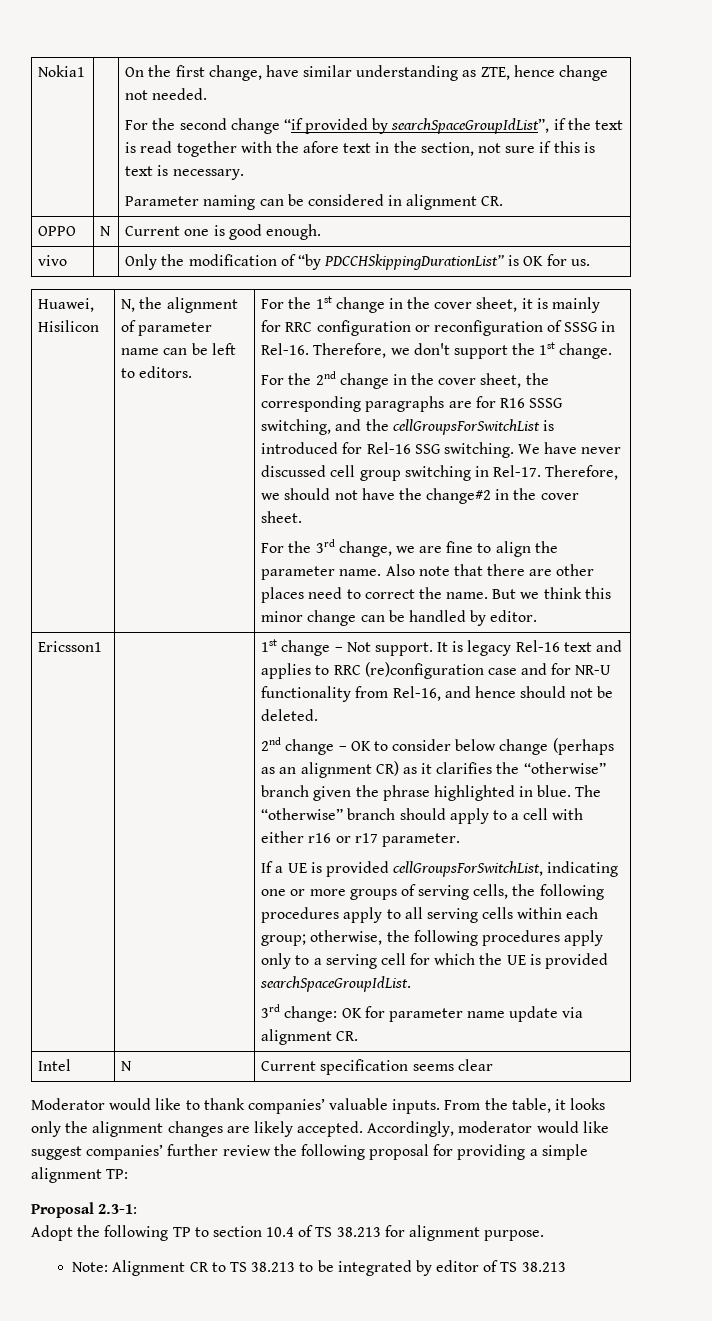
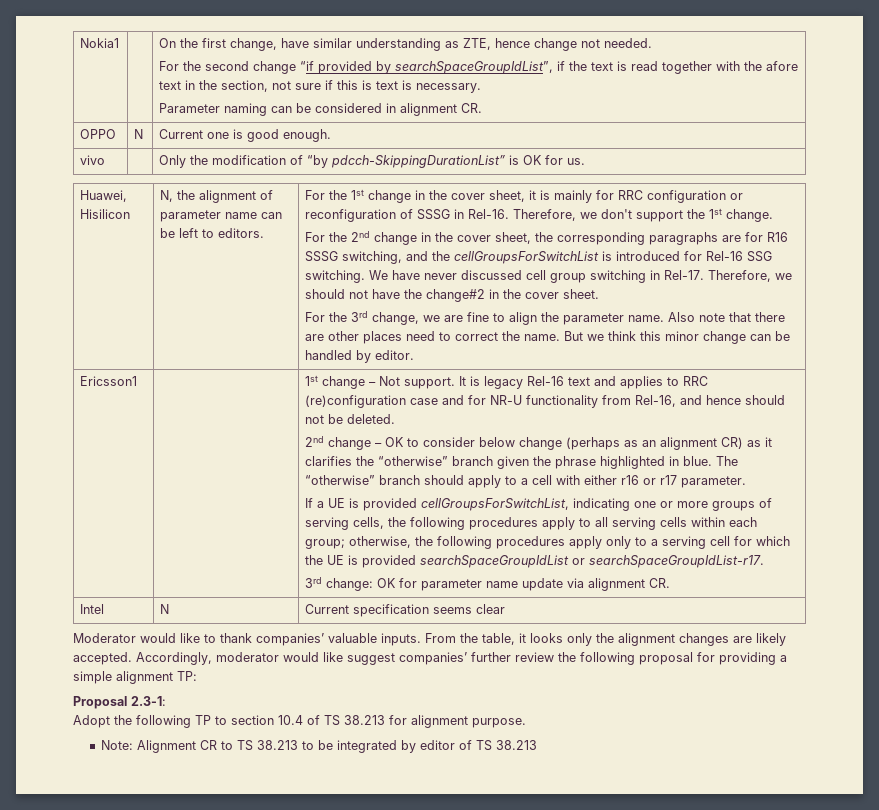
[324,254,505,270] PDCCHSkippingDurationList” -> [331,155,506,168] pdcch-SkippingDurationList”
[260,976,412,992] searchSpaceGroupIdList. -> [420,555,765,568] searchSpaceGroupIdList or searchSpaceGroupIdList-r17.

